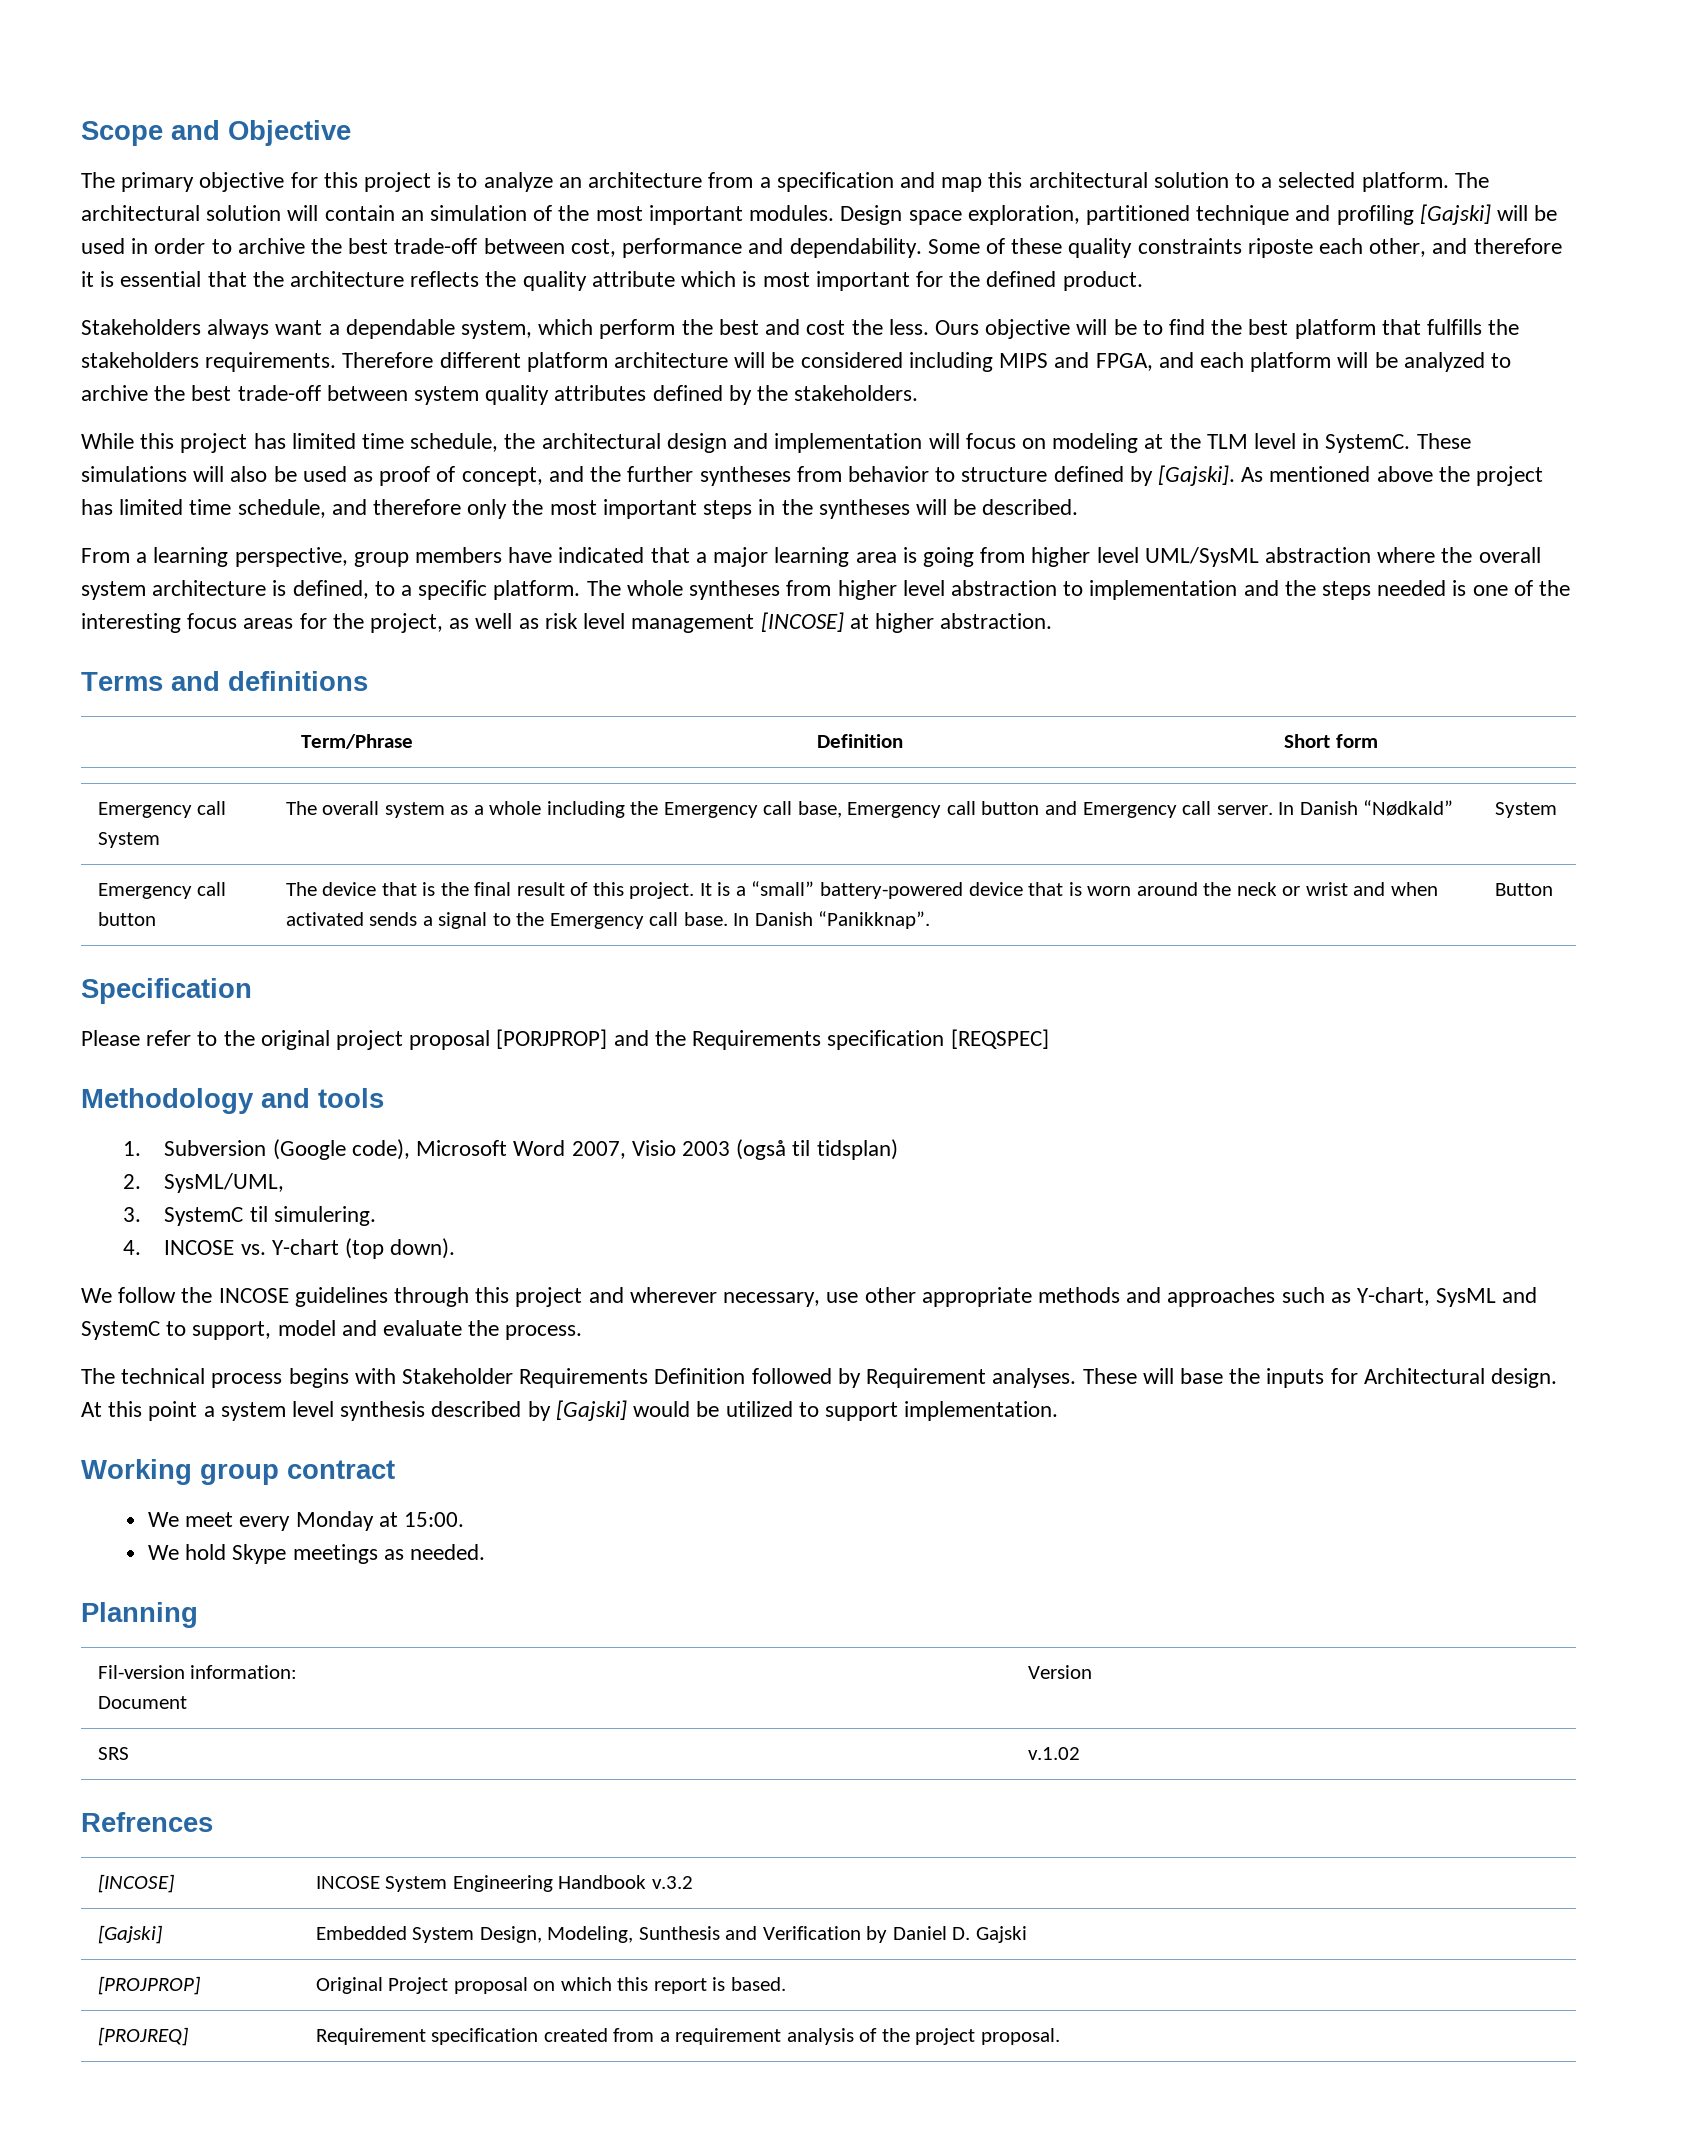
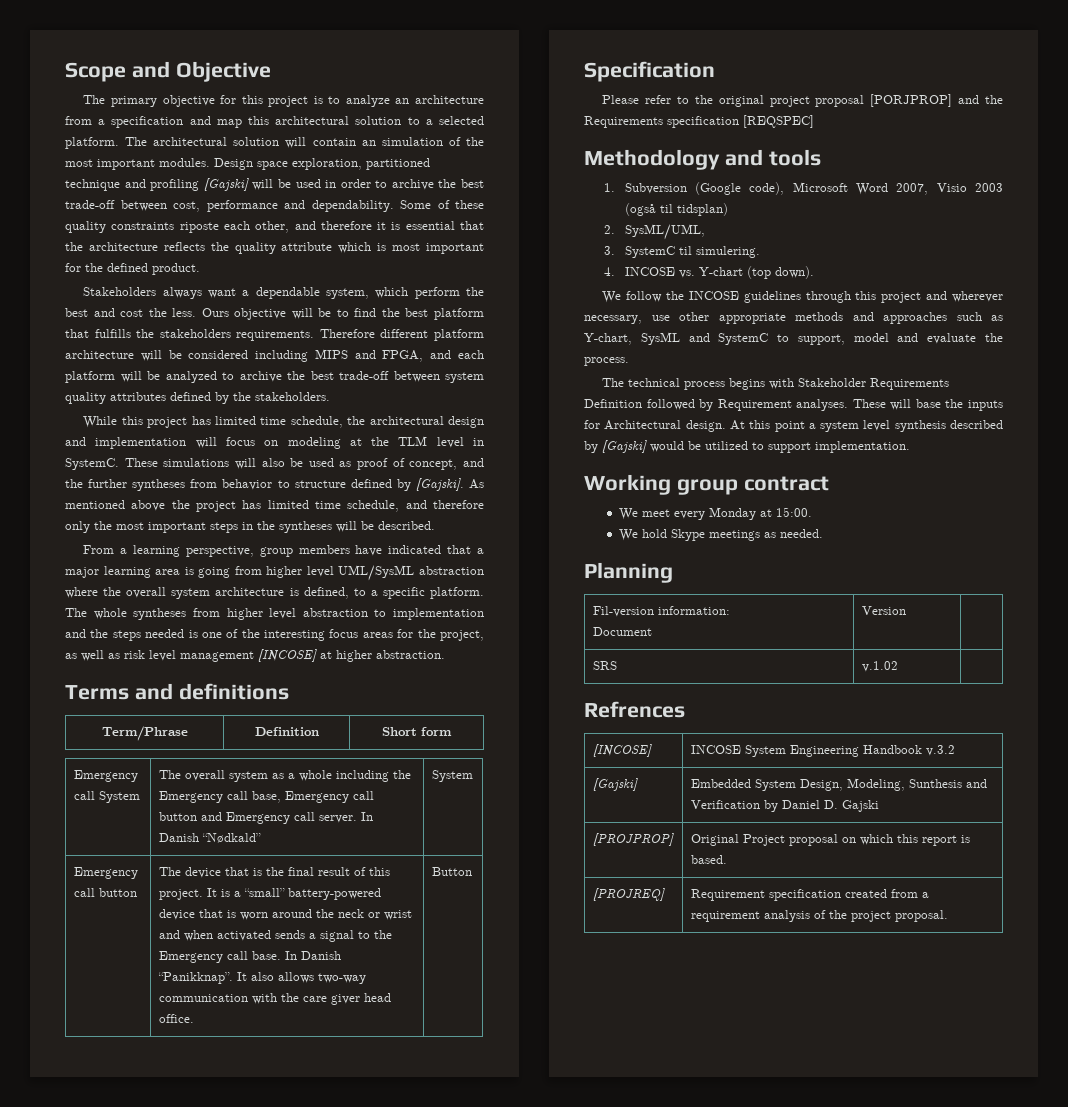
(931, 920) none -> [236,972,366,984] [158,993,391,1005] [158,1014,194,1023] It also allows two-way communication with the care giver head office.

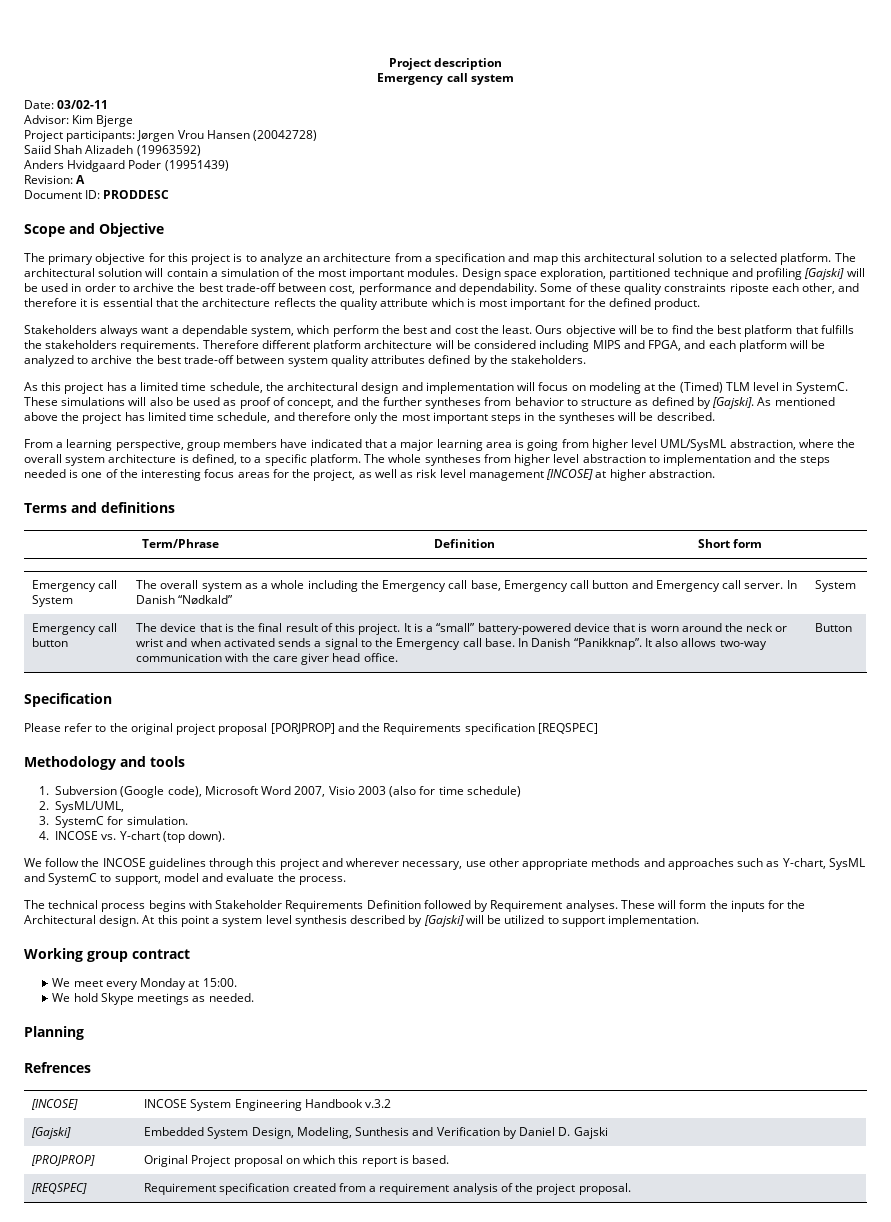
(65, 72) none -> [388,58,503,70] [377,73,514,85] [24,100,109,109] [24,115,134,127] [24,130,318,142] [24,145,201,156] [24,160,229,172] [24,175,86,184] [24,190,170,199] Project description // Emergency call system // Date: 03/02-11 // Advisor: Kim Bjerge // Project participants: Jørgen Vrou Hansen (20042728) // Saiid Shah Alizadeh (19963592) // Anders Hvidgaard Poder (19951439) // Revision: A // Document ID: PRODDESC //
[361,140,376,146] an -> [210,271,218,277] a
[172,308,197,317] less. -> [502,325,533,334] least.
[83,416,118,428] While -> [24,382,38,391] As
(211, 420) none -> [129,385,137,391] a
(390, 441) none -> [679,382,723,393] (Timed)
(346, 484) none -> [635,400,649,406] as
[418,566,484,575] abstraction -> [729,439,796,450] abstraction,
[624,203,728,216] (også til tidsplan) -> [389,786,521,797] (also for time schedule)
[678,246,760,258] til simulering. -> [107,816,188,825] for simulation.
[915,399,941,408] base -> [679,900,707,909] form
(600, 424) none -> [787,900,806,909] the
[650,441,684,452] would -> [465,915,484,924] will
[592,606,730,617] [592,627,652,636] [861,606,906,615] [592,661,617,670] [861,661,898,672] // Fil-version information: // Document | Version | // SRS | v.1.02 | -> (84, 1033) none
[592,888,665,901] [PROJREQ] -> [31,1183,88,1194] [REQSPEC]

